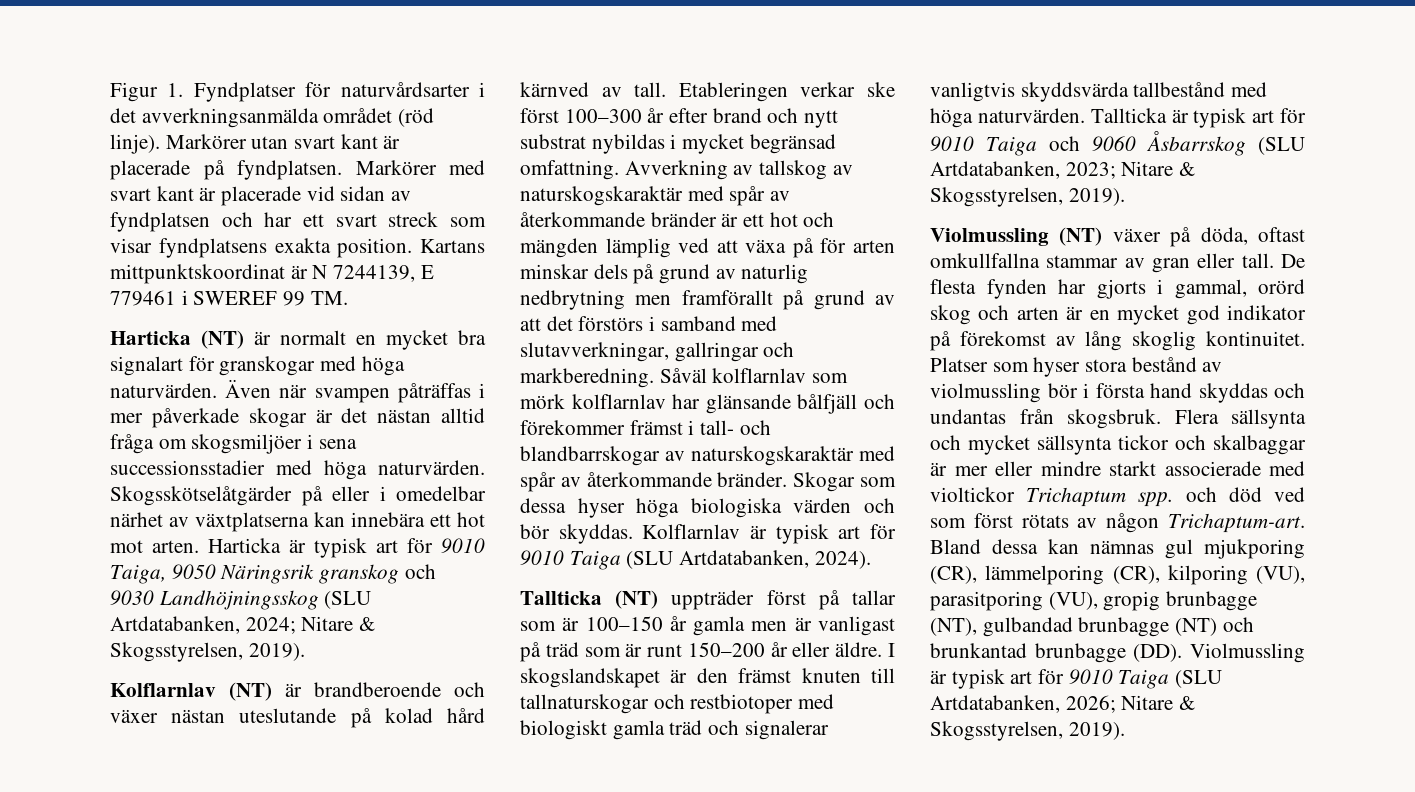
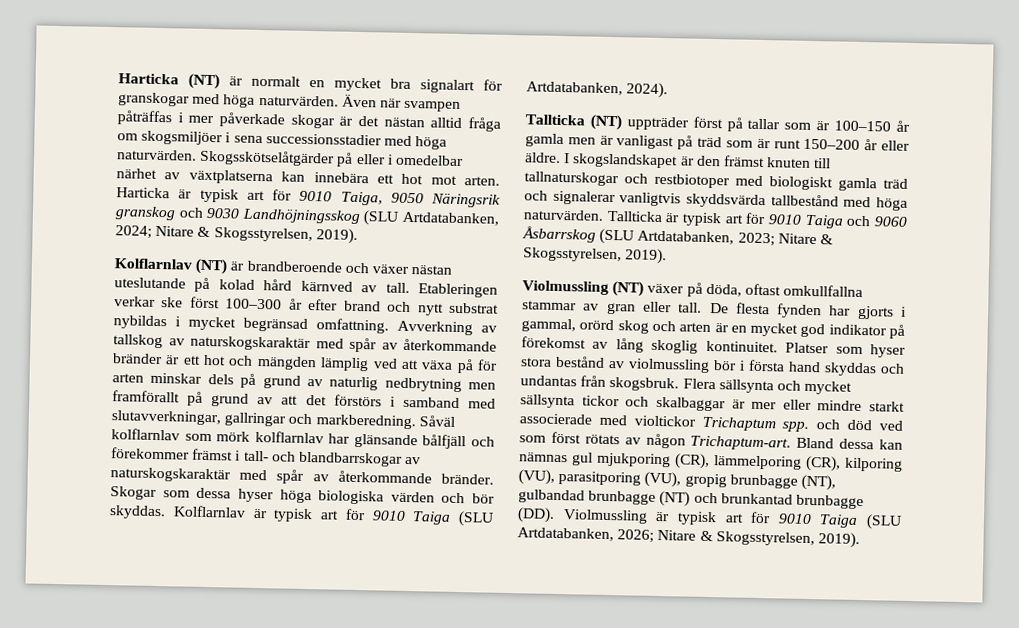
[110,82,485,102] [110,108,435,128] [110,134,401,154] [110,160,485,180] [110,186,412,206] [110,212,486,232] [110,238,485,258] [110,264,434,284] [110,290,348,306] Figur 1. Fyndplatser för naturvårdsarter i det avverkningsanmälda området (röd linje). Markörer utan svart kant är placerade på fyndplatsen. Markörer med svart kant är placerade vid sidan av fyndplatsen och har ett svart streck som visar fyndplatsens exakta position. Kartans mittpunktskoordinat är N 7244139, E 779461 i SWEREF 99 TM. // -> (118, 79) none

